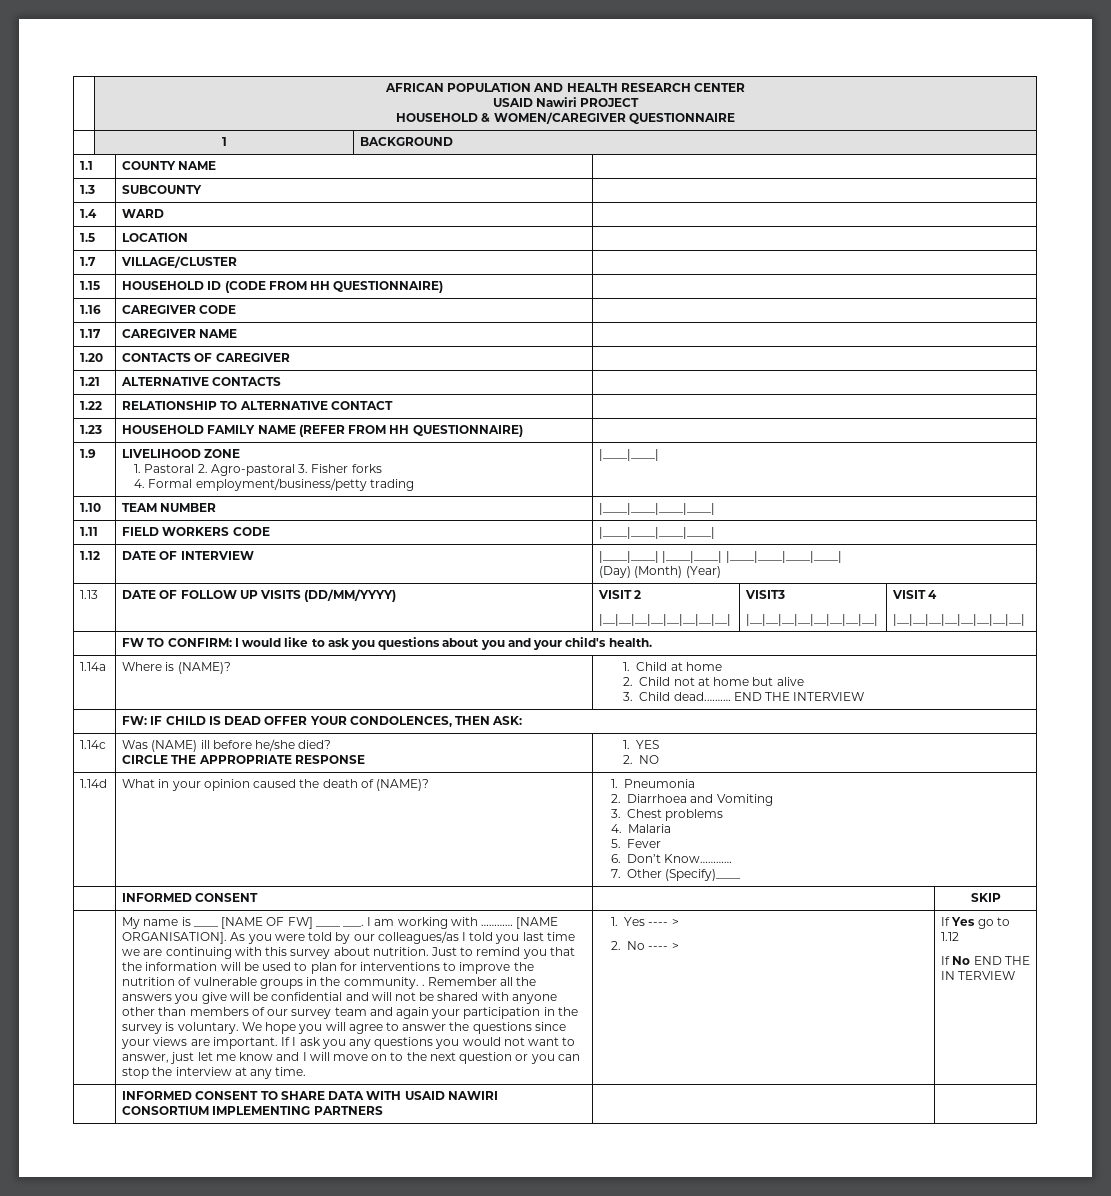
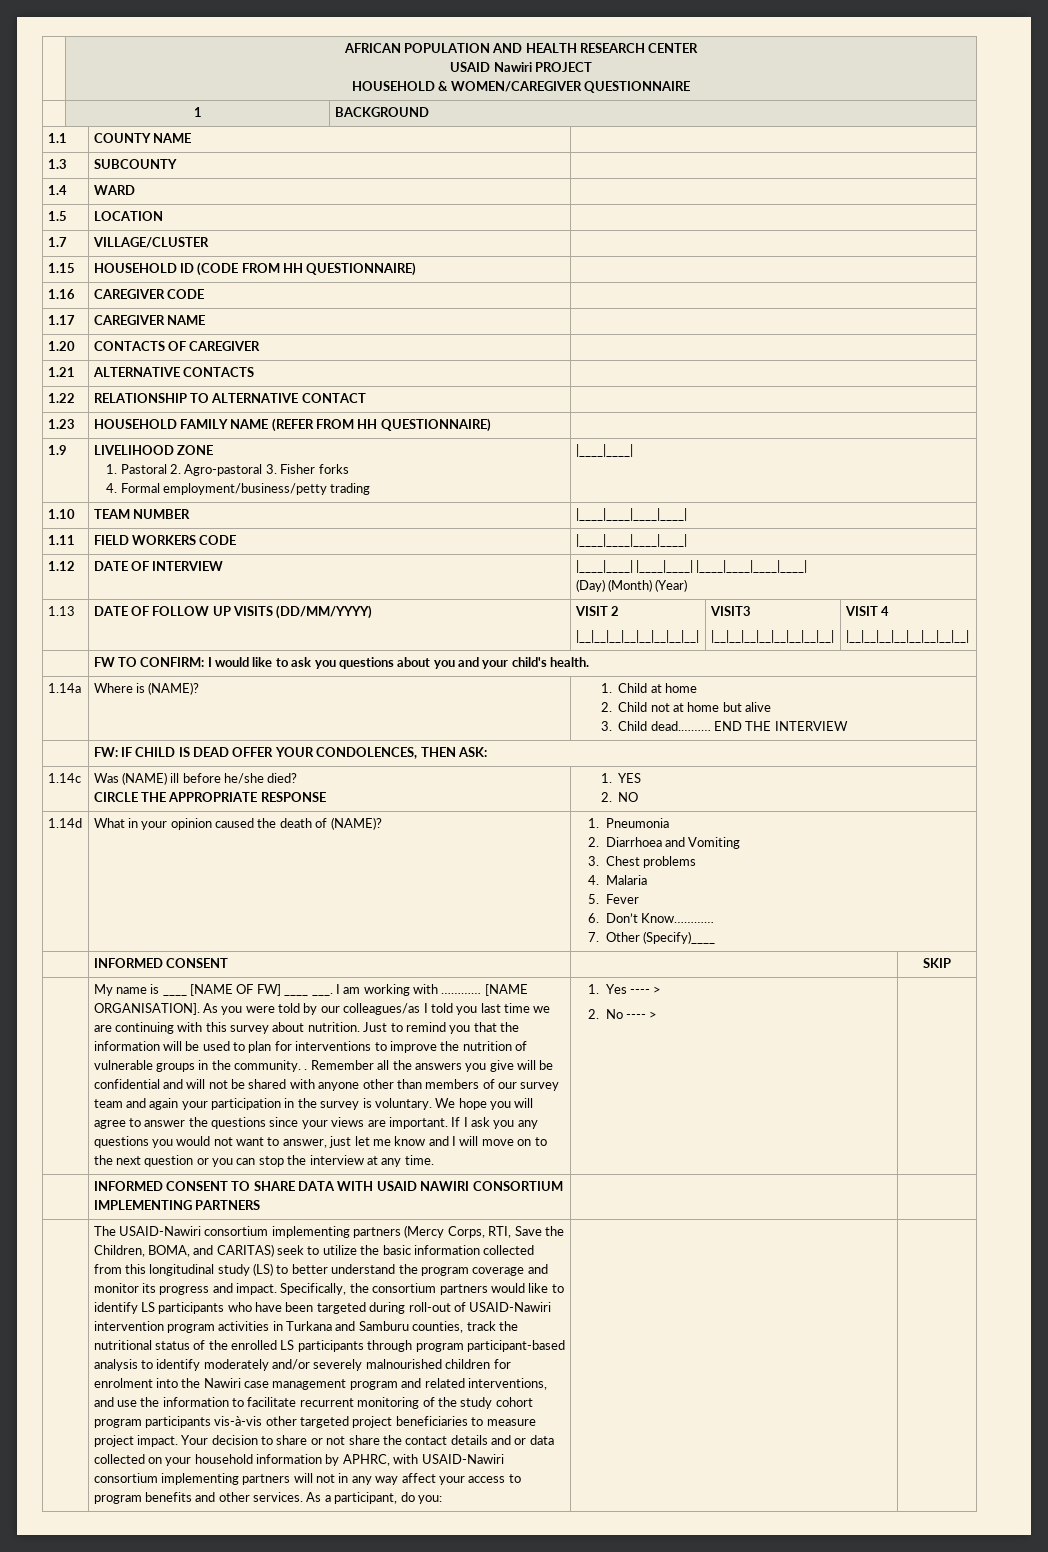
[941,917,1010,929] [941,932,960,941] [941,956,1030,965] [941,971,1016,980] If Yes go to 1.12 // If No END THE IN TERVIEW -> (658, 1015) none
(383, 1110) none -> [93,1225,564,1238] [93,1244,535,1257] [93,1263,548,1276] [93,1283,564,1295] [93,1302,552,1314] [93,1321,518,1333] [93,1340,565,1352] [93,1359,511,1371] [93,1378,547,1390] [93,1397,533,1409] [93,1416,536,1428] [93,1435,554,1447] [93,1454,504,1466] [93,1473,521,1485] [93,1492,442,1504] // | The USAID-Nawiri consortium implementing partners (Mercy Corps, RTI, Save the Children, BOMA, and CARITAS) seek to utilize the basic information collected from this longitudinal study (LS) to better understand the program coverage and monitor its progress and impact. Specifically, the consortium partners would like to identify LS participants who have been targeted during roll-out of USAID-Nawiri intervention program activities in Turkana and Samburu counties, track the nutritional status of the enrolled LS participants through program participant-based analysis to identify moderately and/or severely malnourished children for enrolment into the Nawiri case management program and related interventions, and use the information to facilitate recurrent monitoring of the study cohort program participants vis-à-vis other targeted project beneficiaries to measure project impact. Your decision to share or not share the contact details and or data collected on your household information by APHRC, with USAID-Nawiri consortium implementing partners will not in any way affect your access to program benefits and other services. As a participant, do you: | |

